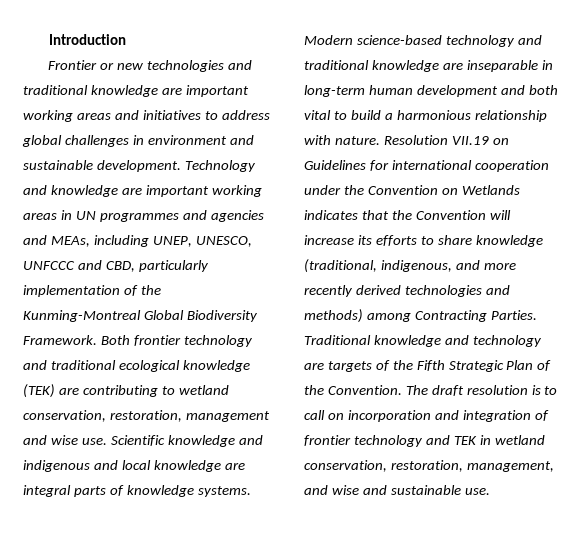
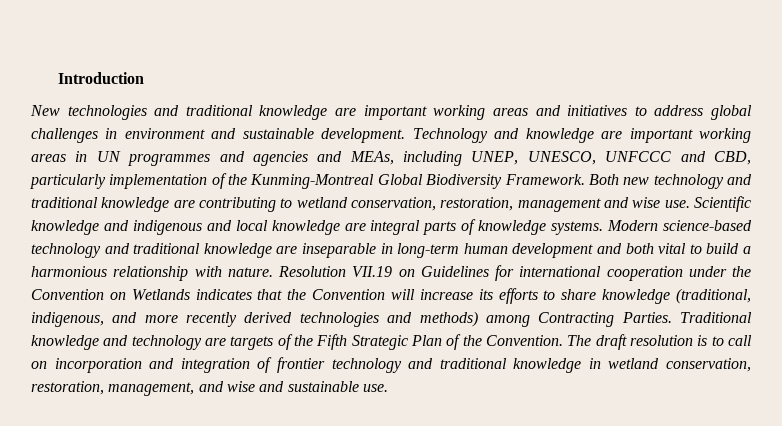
[48,60,144,70] Frontier or new -> [30,105,60,116] New
[133,335,253,347] [23,360,250,372] [23,384,55,398] frontier technology and traditional ecological knowledge (TEK) -> [623,174,753,189] [31,197,170,212] new technology and traditional knowledge
[453,436,477,445] TEK -> [439,358,582,373] traditional knowledge

